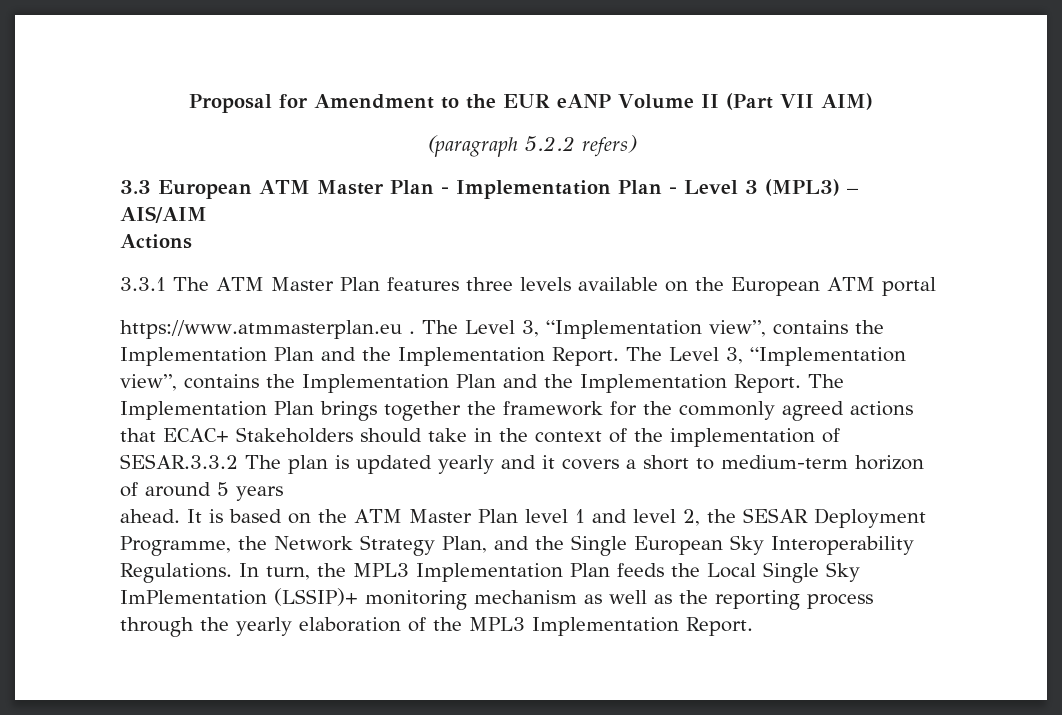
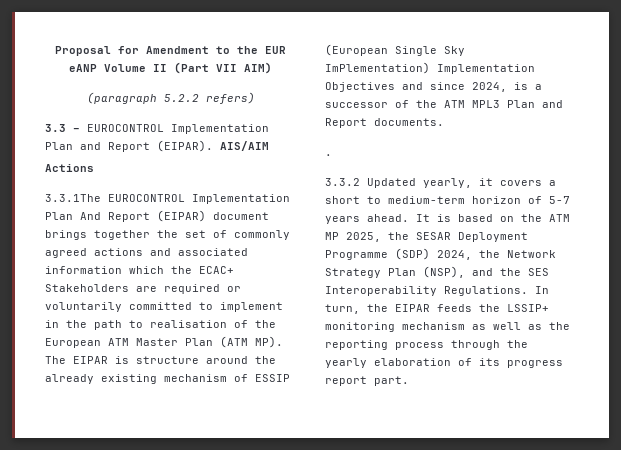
[158,179,859,199] [120,206,207,223] [120,234,192,249] [120,277,936,296] [120,320,884,339] [120,347,906,366] [120,374,844,393] [120,401,913,421] [120,427,840,447] [120,454,536,474] European ATM Master Plan - Implementation Plan - Level 3 (MPL3) – AIS/AIM // Actions // 3.3.1 The ATM Master Plan features three levels available on the European ATM portal // https://www.atmmasterplan.eu . The Level 3, “Implementation view”, contains the Implementation Plan and the Implementation Report. The Level 3, “Implementation view”, contains the Implementation Plan and the Implementation Report. The Implementation Plan brings together the framework for the commonly agreed actions that ECAC+ Stakeholders should take in the context of the implementation of SESAR.3.3.2 The plan is updated yearly and -> [73,124,269,134] [45,140,269,152] [45,164,94,172] [45,194,290,204] [45,210,269,222] [45,230,290,240] [45,248,248,258] [45,266,234,274] [45,284,241,294] [45,302,283,312] [45,320,276,330] [45,336,283,348] [45,356,276,364] [45,374,290,384] [325,44,465,56] [325,62,535,74] [325,82,542,92] [325,100,563,108] [325,118,444,128] [325,154,332,156] [325,178,472,188] – EUROCONTROL Implementation Plan and Report (EIPAR). AIS/AIM // Actions // 3.3.1The EUROCONTROL Implementation Plan And Report (EIPAR) document brings together the set of commonly agreed actions and associated information which the ECAC+ Stakeholders are required or voluntarily committed to implement in the path to realisation of the European ATM Master Plan (ATM MP). The EIPAR is structure around the already existing mechanism of ESSIP (European Single Sky ImPlementation) Implementation Objectives and since 2024, is a successor of the ATM MPL3 Plan and Report documents. // . // 3.3.2 Updated yearly,
[145,482,229,497] around 5 -> [549,196,570,204] 5-7
(283, 493) // -> (360, 220) none
[408,508,926,528] [120,535,764,556] Master Plan level 1 and level 2, the SESAR Deployment Programme, the Network Strategy Plan, and the Single European Sky -> [325,232,528,242] [325,248,556,260] [325,266,549,278] MP 2025, the SESAR Deployment Programme (SDP) 2024, the Network Strategy Plan (NSP), and the SES
[353,562,860,583] [120,588,358,606] MPL3 Implementation Plan feeds the Local Single Sky ImPlementation (LSSIP)+ -> [395,304,549,312] EIPAR feeds the LSSIP+
[433,617,753,636] the MPL3 Implementation Report. -> [479,358,563,368] [325,376,409,386] its progress report part.

